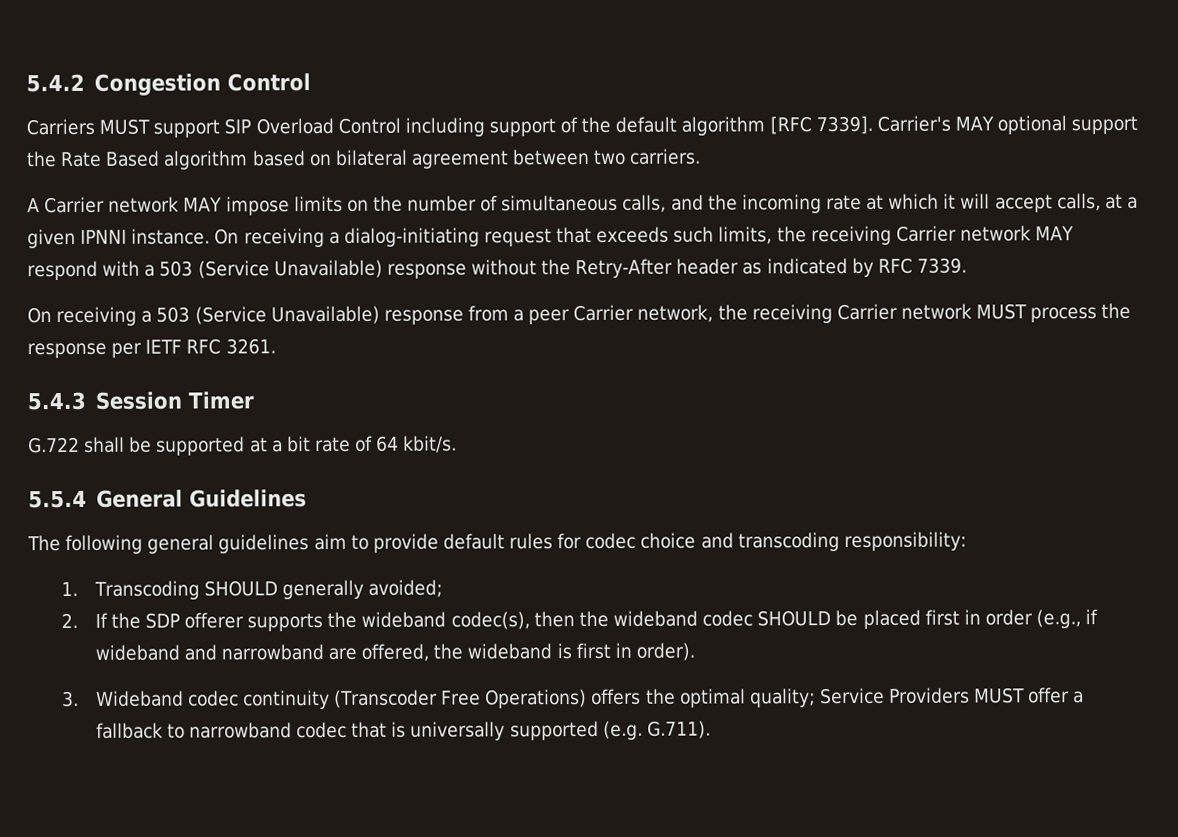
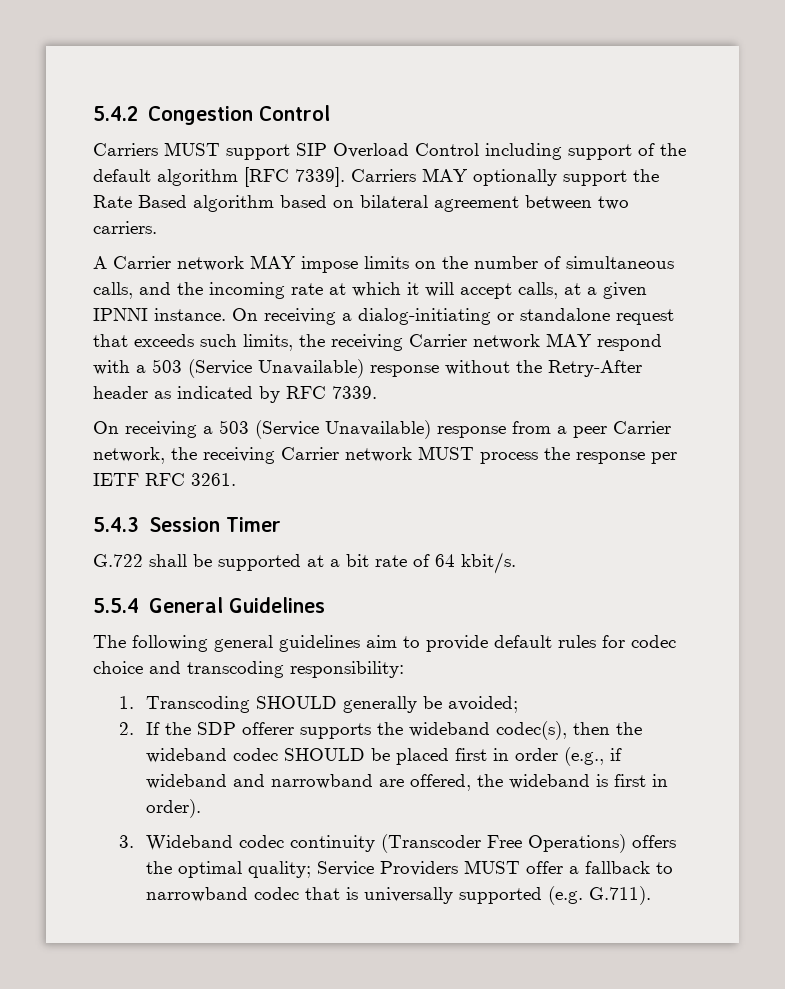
[876,115,1068,135] Carrier's MAY optional -> [351,168,557,186] Carriers MAY optionally
(480, 237) none -> [497,308,610,321] or standalone
(364, 589) none -> [422,696,442,709] be

